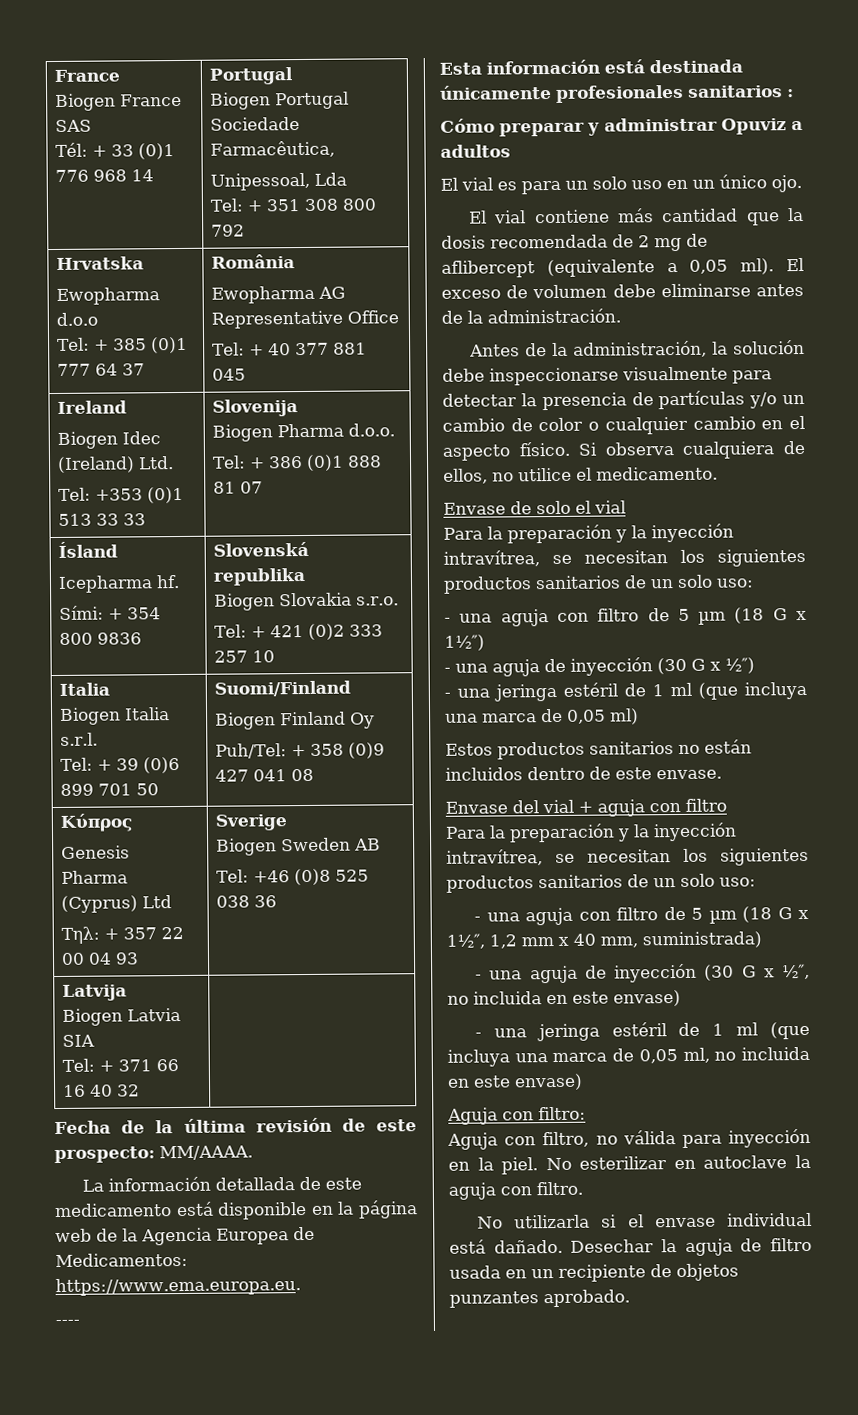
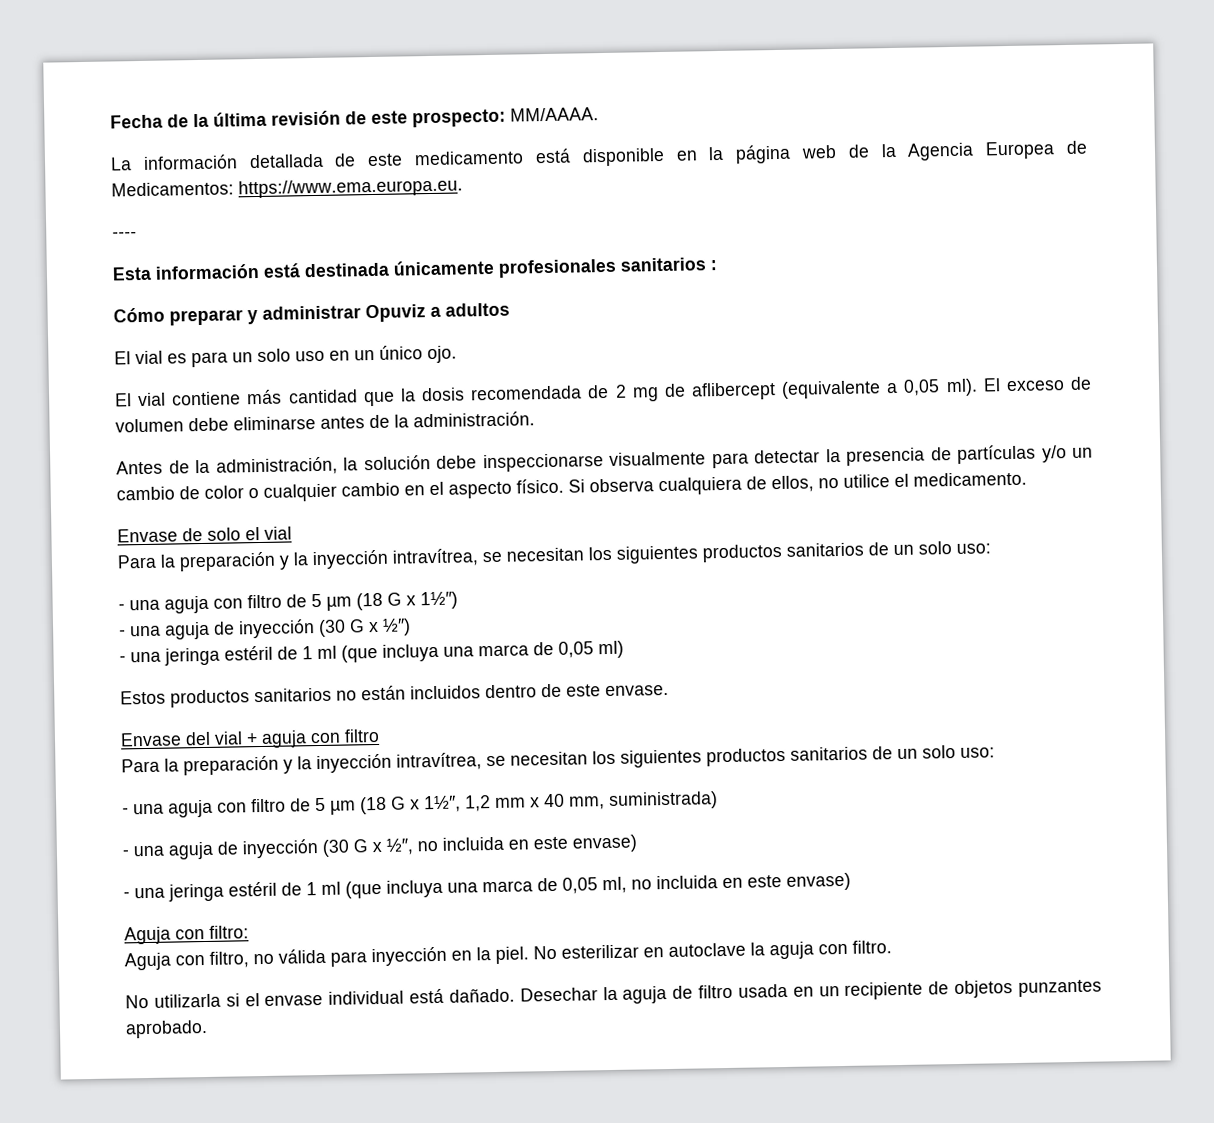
[54,69,121,82] [55,93,183,111] [55,119,93,132] [55,142,176,160] [55,169,155,182] [209,67,294,85] [210,91,350,110] [210,117,301,131] [210,140,336,158] [210,172,348,191] [210,198,378,212] [211,224,246,237] [56,256,145,270] [56,287,161,305] [56,312,99,326] [57,336,189,354] [57,363,146,376] [211,254,296,269] [211,285,347,304] [211,310,400,329] [212,342,368,356] [212,368,247,381] [57,400,128,414] [57,431,162,449] [57,456,175,473] [58,486,185,504] [58,513,147,526] [212,399,299,417] [212,423,396,442] [212,454,383,471] [213,481,264,494] [58,541,119,558] [58,574,181,593] [59,605,162,620] [59,632,143,645] [213,541,310,557] [213,567,307,586] [214,592,400,611] [214,623,384,640] [214,650,276,663] [59,682,111,696] [59,707,171,725] [60,732,99,746] [60,756,181,774] [60,783,160,796] [214,680,352,697] [215,711,376,730] [215,742,386,759] [215,768,315,782] [60,813,133,832] [61,845,131,859] [61,870,129,884] [61,895,173,913] [61,926,185,944] [61,952,140,965] [215,814,288,831] [216,837,382,856] [216,868,370,886] [216,895,278,908] [62,984,128,1001] [62,1007,182,1026] [62,1034,96,1047] [62,1058,180,1072] [63,1084,141,1097] France // Biogen France SAS // Tél: + 33 (0)1 776 968 14 | Portugal // Biogen Portugal Sociedade Farmacêutica, // Unipessoal, Lda // Tel: + 351 308 800 792 // Hrvatska // Ewopharma d.o.o // Tel: + 385 (0)1 777 64 37 | România // Ewopharma AG Representative Office // Tel: + 40 377 881 045 // Ireland // Biogen Idec (Ireland) Ltd. // Tel: +353 (0)1 513 33 33 | Slovenija // Biogen Pharma d.o.o. // Tel: + 386 (0)1 888 81 07 // Ísland // Icepharma hf. // Sími: + 354 800 9836 | Slovenská republika // Biogen Slovakia s.r.o. // Tel: + 421 (0)2 333 257 10 // Italia // Biogen Italia s.r.l. // Tel: + 39 (0)6 899 701 50 | Suomi/Finland // Biogen Finland Oy // Puh/Tel: + 358 (0)9 427 041 08 // Κύπρος // Genesis Pharma (Cyprus) Ltd // Τηλ: + 357 22 00 04 93 | Sverige // Biogen Sweden AB // Tel: +46 (0)8 525 038 36 // Latvija // Biogen Latvia SIA // Tel: + 371 66 16 40 32 | // -> (110, 121) none

